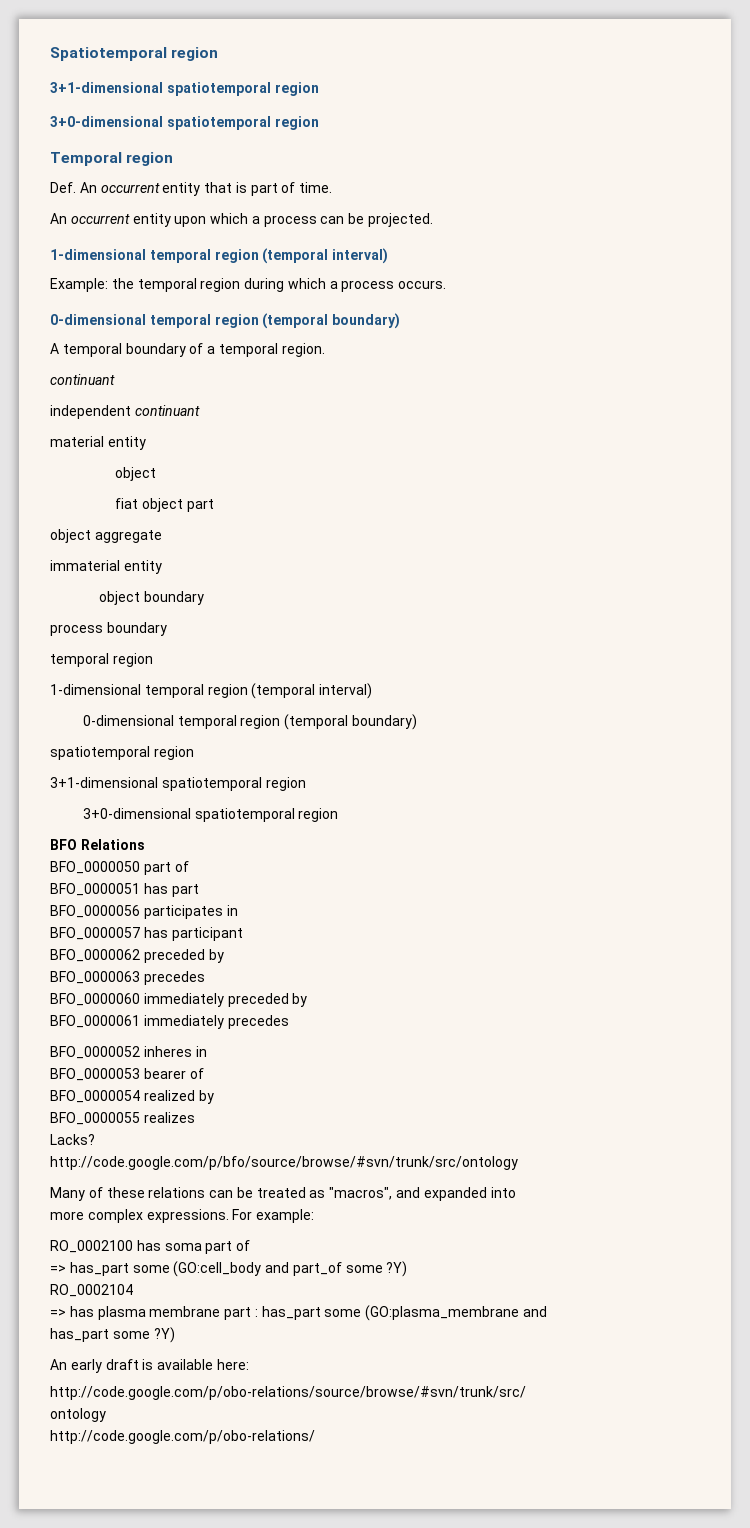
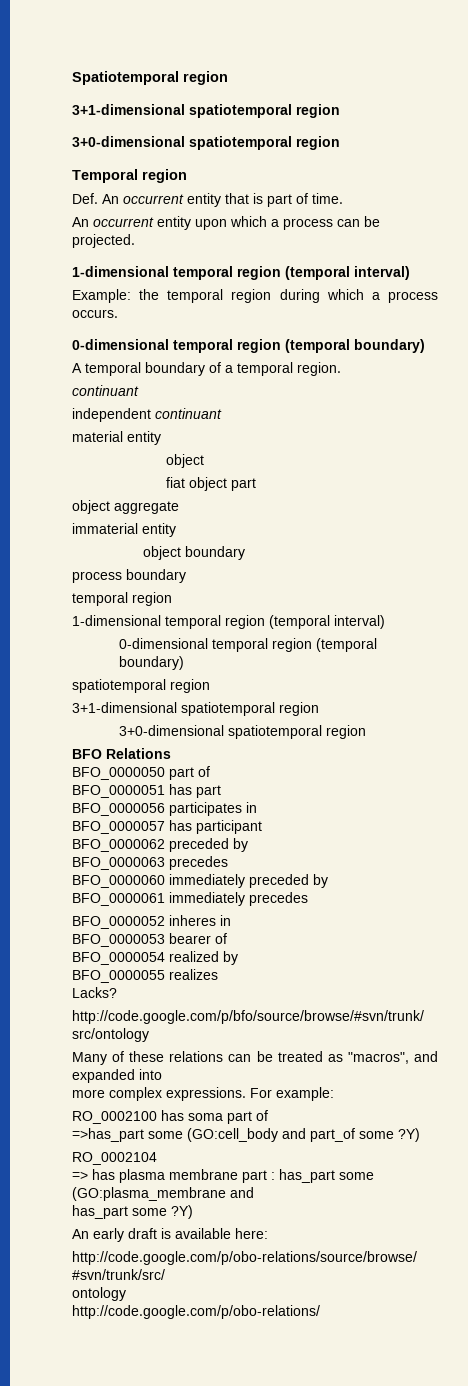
[50,1262,129,1276] => has_part -> [72,1128,144,1142] =>has_part

